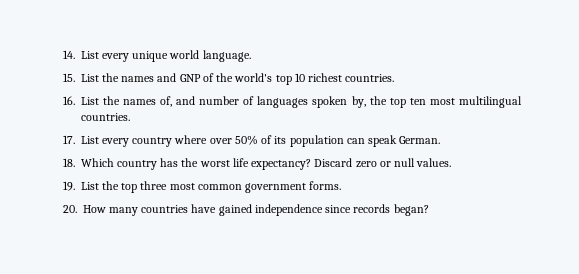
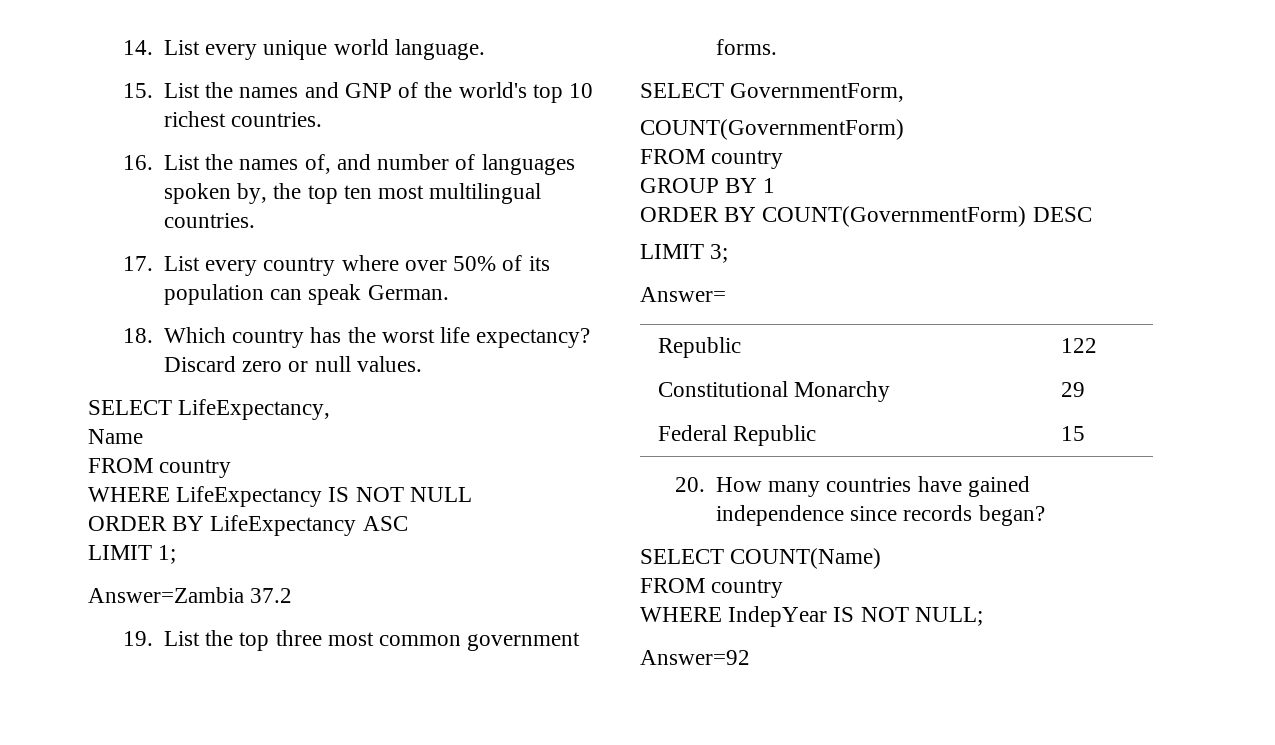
(452, 162) none -> [88,399,331,420] [88,429,143,444] [88,458,232,478] [88,486,472,507] [88,515,408,536] [88,545,177,564] [88,587,293,603] // SELECT LifeExpectancy, // Name // FROM country // WHERE LifeExpectancy IS NOT NULL // ORDER BY LifeExpectancy ASC // LIMIT 1; // Answer=Zambia 37.2
(342, 185) none -> [640,83,905,102] [640,119,904,140] [640,149,784,169] [640,178,776,193] [640,206,1092,227] [640,244,729,263] [640,287,726,302] [657,337,741,358] [1060,338,1097,353] [657,381,891,402] [1060,382,1085,397] [657,425,817,446] [1060,426,1085,441] // SELECT GovernmentForm, // COUNT(GovernmentForm) // FROM country // GROUP BY 1 // ORDER BY COUNT(GovernmentForm) DESC // LIMIT 3; // Answer= // Republic | 122 // Constitutional Monarchy | 29 // Federal Republic | 15
(429, 210) none -> [640,548,882,569] [640,578,784,598] [640,606,983,627] [640,650,750,665] // SELECT COUNT(Name) // FROM country // WHERE IndepYear IS NOT NULL; // Answer=92

